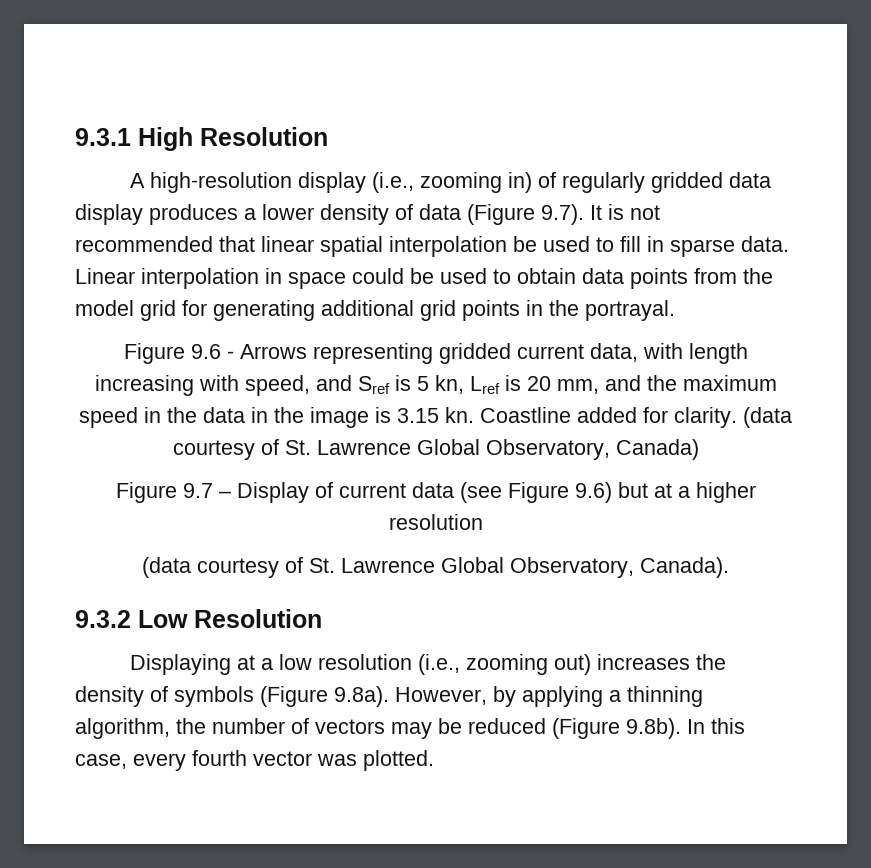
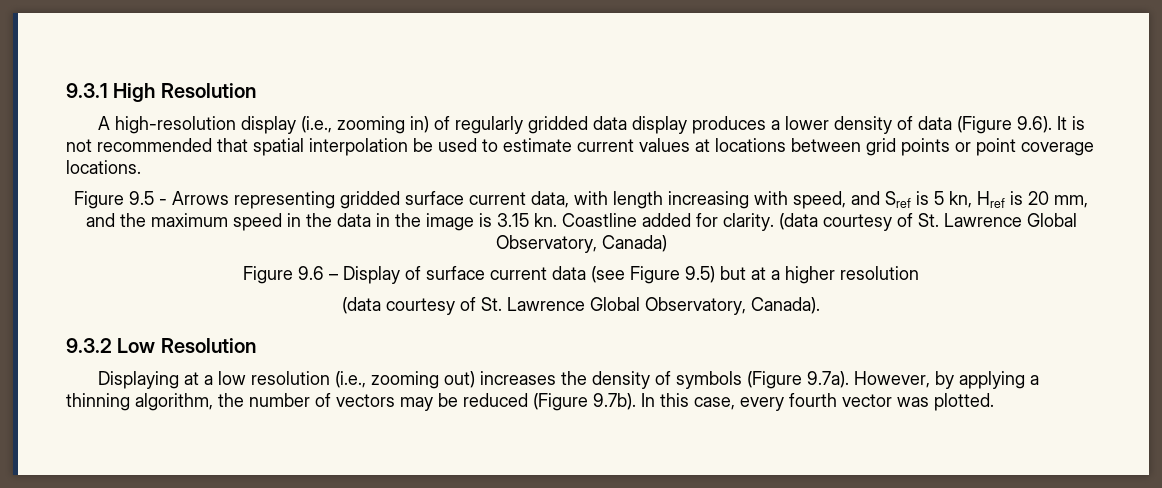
[541,204,584,225] 9.7). -> [1016,116,1052,133] 9.6).
[261,236,314,252] linear -> (248, 145) none
[620,236,789,257] [75,268,773,289] [75,300,675,321] [123,343,221,364] fill in sparse data. Linear interpolation in space could be used to obtain data points from the model grid for generating additional grid points in the portrayal. // Figure 9.6 -> [503,138,1094,156] [66,160,141,174] [74,191,154,209] estimate current values at locations between grid points or point coverage locations. // Figure 9.5
(511, 353) none -> [405,191,464,205] surface
[469,376,500,394] Lref -> [977,191,1005,208] Href
[182,483,213,498] 9.7 -> [298,266,324,280] 9.6
(333, 490) none -> [426,266,485,280] surface
[574,482,612,503] 9.6) -> [685,266,715,283] 9.5)
[334,686,389,707] 9.8a). -> [806,371,849,388] 9.7a).
[626,718,681,739] 9.8b). -> [593,393,636,410] 9.7b).

